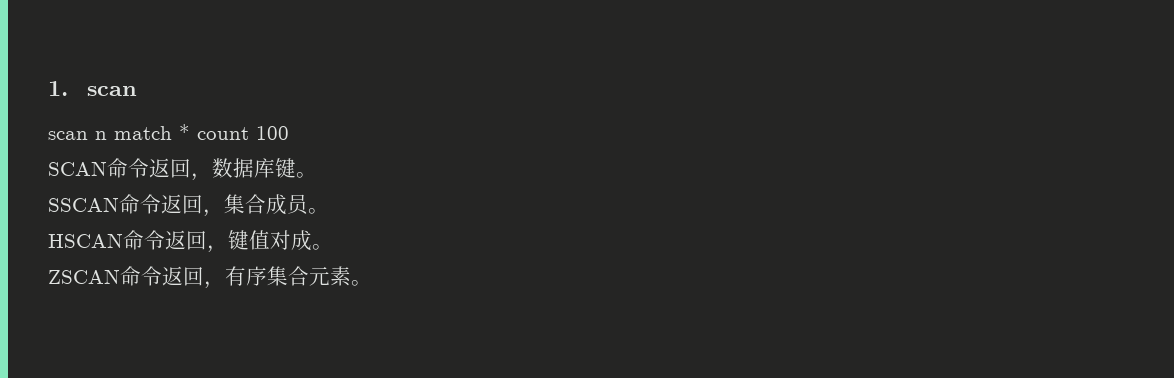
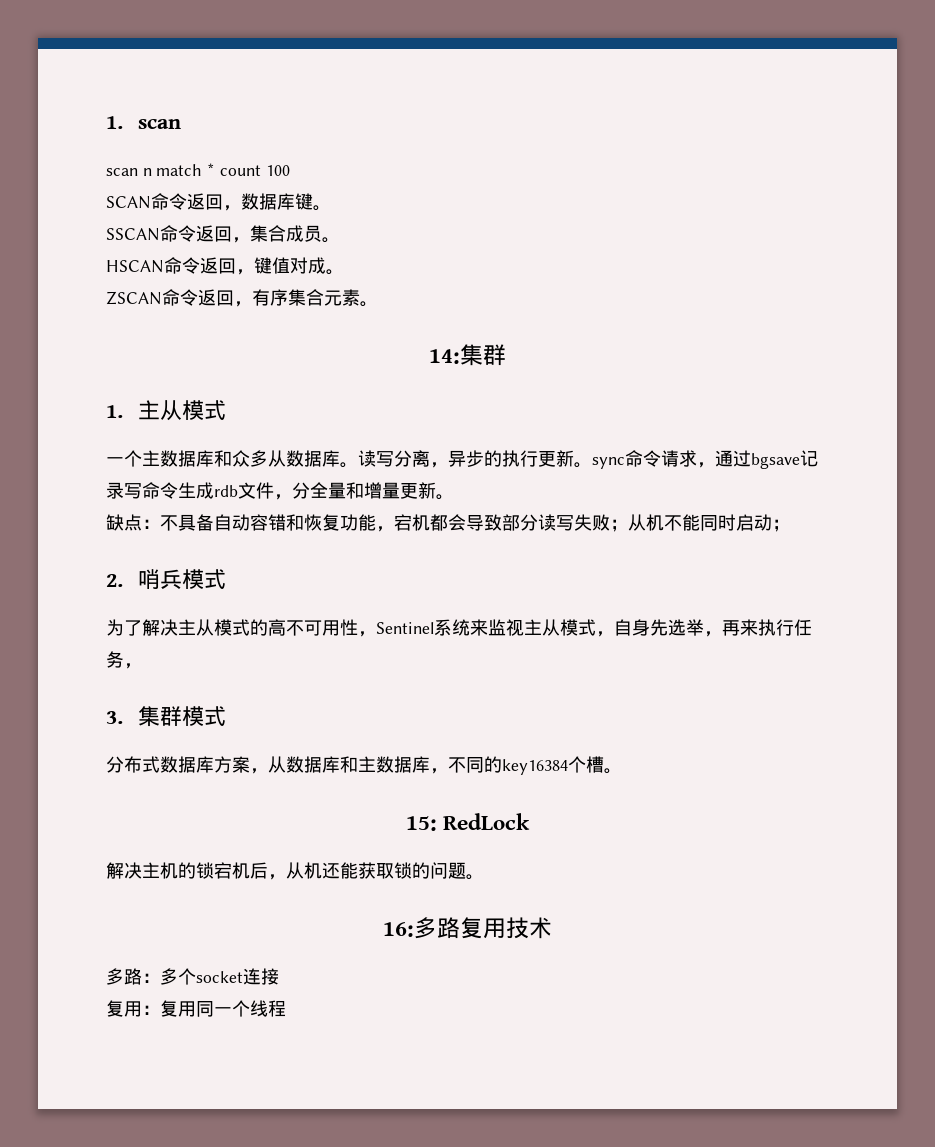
(372, 283) none -> [429,344,506,366] [106,400,227,421] [106,450,818,469] [106,482,454,500] [106,514,790,532] [106,569,227,589] [106,619,812,637] [106,651,142,669] [106,706,227,727] [106,756,622,775] [405,813,531,831] [106,862,484,880] [383,917,552,939] [106,968,279,985] [106,1000,286,1017] // 14:集群 // 1.主从模式 // 一个主数据库和众多从数据库。读写分离，异步的执行更新。sync命令请求，通过bgsave记录写命令生成rdb文件，分全量和增量更新。 // 缺点：不具备自动容错和恢复功能，宕机都会导致部分读写失败；从机不能同时启动； // 2.哨兵模式 // 为了解决主从模式的高不可用性，Sentinel系统来监视主从模式，自身先选举，再来执行任务， // 3.集群模式 // 分布式数据库方案，从数据库和主数据库，不同的key16384个槽。 // 15: RedLock // 解决主机的锁宕机后，从机还能获取锁的问题。 // 16:多路复用技术 // 多路：多个socket连接 // 复用：复用同一个线程

